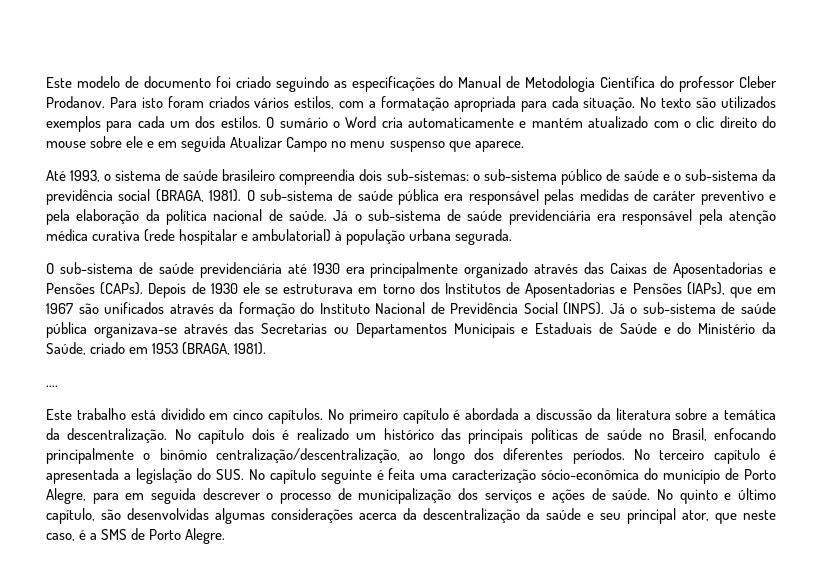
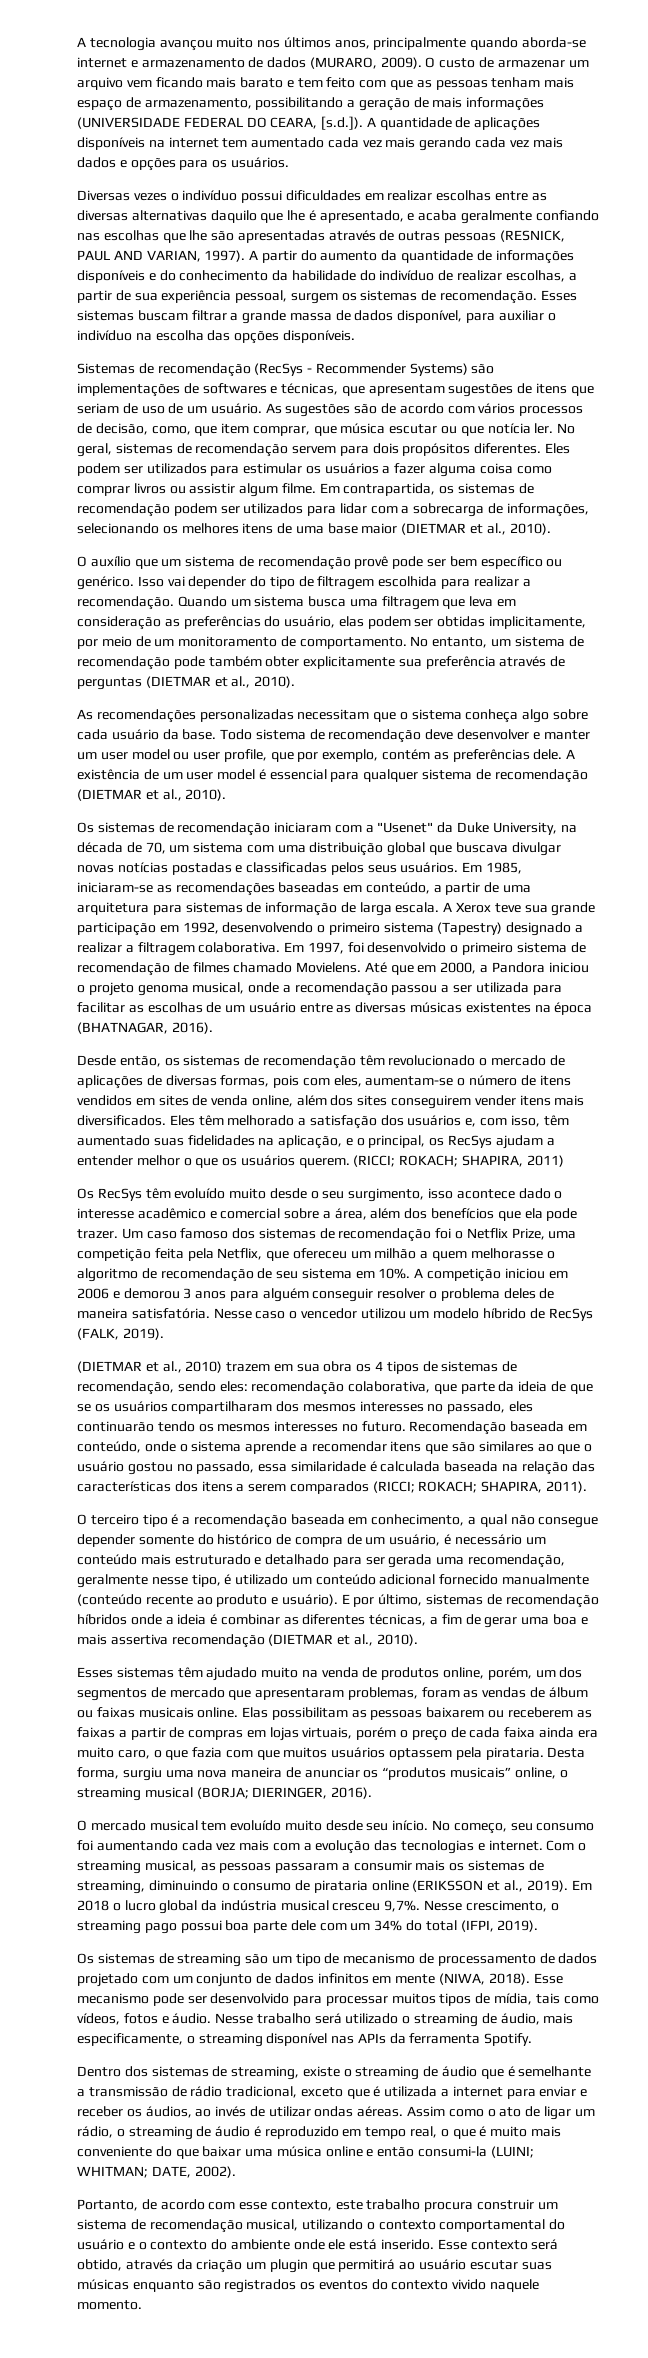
[46,76,777,92] [46,96,776,112] [46,116,776,132] [46,136,524,152] [46,169,776,185] [46,189,776,205] [46,209,776,225] [46,229,513,245] [46,262,776,278] [46,282,776,298] [46,302,776,317] [46,322,776,338] [46,342,267,355] [46,385,58,387] [46,408,777,424] [46,428,776,444] [46,448,777,464] [46,468,776,484] [46,488,776,504] [46,508,776,524] [46,528,226,544] Este modelo de documento foi criado seguindo as especificações do Manual de Metodologia Científica do professor Cleber Prodanov. Para isto foram criados vários estilos, com a formatação apropriada para cada situação. No texto são utilizados exemplos para cada um dos estilos. O sumário o Word cria automaticamente e mantém atualizado com o clic direito do mouse sobre ele e em seguida Atualizar Campo no menu suspenso que aparece. // Até 1993, o sistema de saúde brasileiro compreendia dois sub-sistemas: o sub-sistema público de saúde e o sub-sistema da previdência social (BRAGA, 1981). O sub-sistema de saúde pública era responsável pelas medidas de caráter preventivo e pela elaboração da política nacional de saúde. Já o sub-sistema de saúde previdenciária era responsável pela atenção médica curativa (rede hospitalar e ambulatorial) à população urbana segurada. // O sub-sistema de saúde previdenciária até 1930 era principalmente organizado através das Caixas de Aposentadorias e Pensões (CAPs). Depois de 1930 ele se estruturava em torno dos Institutos de Aposentadorias e Pensões (IAPs), que em 1967 são unificados através da formação do Instituto Nacional de Previdência Social (INPS). Já o sub-sistema de saúde pública organizava-se através das Secretarias ou Departamentos Municipais e Estaduais de Saúde e do Ministério da Saúde, criado em 1953 (BRAGA, 1981). // .... // Este trabalho está dividido em cinco capítulos. No primeiro capítulo é abordada a discussão da literatura sobre a temática da descentralização. No capítulo dois é realizado um histórico das principais políticas de saúde no Brasil, enfocando principalmente o binômio centralização/descentralização, ao longo dos diferentes períodos. No terceiro capítulo é apresentada a legislação do SUS. No capítulo seguinte é feita uma caracterização sócio-econômica do município de Porto Alegre, para em seguida descrever o processo de municipalização dos serviços e ações de saúde. No quinto e último capítulo, são desenvolvidas algumas considerações acerca da descentralização da saúde e seu principal ator, que neste caso, é a SMS de Porto Alegre. -> [77,37,587,51] [77,57,589,69] [77,77,575,90] [77,97,545,111] [77,116,541,131] [77,137,563,151] [77,157,289,171] [77,190,547,203] [77,210,599,224] [77,230,565,243] [77,250,574,264] [77,270,577,283] [77,290,577,304] [77,310,556,324] [77,330,355,344] [77,363,495,377] [77,383,594,397] [77,403,584,417] [77,423,576,436] [77,443,571,457] [77,463,552,477] [77,483,534,497] [77,503,589,517] [77,523,551,535] [77,556,563,570] [77,576,531,590] [77,596,517,610] [77,616,587,630] [77,636,584,649] [77,656,566,670] [77,676,296,690] [77,709,589,723] [77,729,590,743] [77,749,576,762] [77,769,588,783] [77,789,227,801] [77,822,577,836] [77,842,561,856] [77,862,523,875] [77,882,532,896] [77,902,596,916] [77,922,584,936] [77,942,586,956] [77,962,589,976] [77,982,562,996] [77,1002,593,1015] [77,1022,213,1034] [77,1055,565,1069] [77,1075,571,1089] [77,1095,585,1109] [77,1115,569,1129] [77,1135,555,1149] [77,1155,564,1168] [77,1188,563,1202] [77,1208,578,1221] [77,1228,577,1242] [77,1248,555,1262] [77,1268,568,1282] [77,1288,555,1302] [77,1308,593,1321] [77,1328,164,1340] [77,1361,518,1374] [77,1381,593,1395] [77,1401,534,1414] [77,1421,588,1435] [77,1441,593,1454] [77,1461,595,1475] [77,1481,588,1494] [77,1514,599,1528] [77,1534,546,1547] [77,1554,566,1568] [77,1574,590,1588] [77,1594,599,1608] [77,1614,588,1628] [77,1634,418,1648] [77,1667,583,1681] [77,1687,588,1701] [77,1707,592,1720] [77,1727,598,1741] [77,1747,586,1760] [77,1767,568,1781] [77,1787,373,1801] [77,1820,595,1834] [77,1840,587,1854] [77,1860,544,1874] [77,1880,592,1894] [77,1900,559,1914] [77,1920,539,1934] [77,1953,598,1967] [77,1973,563,1987] [77,1993,599,2006] [77,2013,574,2027] [77,2033,533,2047] [77,2066,592,2080] [77,2086,588,2099] [77,2106,595,2120] [77,2126,561,2140] [77,2146,534,2159] [77,2166,236,2178] [77,2199,558,2212] [77,2219,566,2233] [77,2239,559,2250] [77,2259,552,2273] [77,2279,540,2293] [77,2300,142,2310] A tecnologia avançou muito nos últimos anos, principalmente quando aborda-se internet e armazenamento de dados (MURARO, 2009). O custo de armazenar um arquivo vem ficando mais barato e tem feito com que as pessoas tenham mais espaço de armazenamento, possibilitando a geração de mais informações (UNIVERSIDADE FEDERAL DO CEARA, [s.d.]). A quantidade de aplicações disponíveis na internet tem aumentado cada vez mais gerando cada vez mais dados e opções para os usuários. // Diversas vezes o indivíduo possui dificuldades em realizar escolhas entre as diversas alternativas daquilo que lhe é apresentado, e acaba geralmente confiando nas escolhas que lhe são apresentadas através de outras pessoas (RESNICK, PAUL AND VARIAN, 1997). A partir do aumento da quantidade de informações disponíveis e do conhecimento da habilidade do indivíduo de realizar escolhas, a partir de sua experiência pessoal, surgem os sistemas de recomendação. Esses sistemas buscam filtrar a grande massa de dados disponível, para auxiliar o indivíduo na escolha das opções disponíveis. // Sistemas de recomendação (RecSys - Recommender Systems) são implementações de softwares e técnicas, que apresentam sugestões de itens que seriam de uso de um usuário. As sugestões são de acordo com vários processos de decisão, como, que item comprar, que música escutar ou que notícia ler. No geral, sistemas de recomendação servem para dois propósitos diferentes. Eles podem ser utilizados para estimular os usuários a fazer alguma coisa como comprar livros ou assistir algum filme. Em contrapartida, os sistemas de recomendação podem ser utilizados para lidar com a sobrecarga de informações, selecionando os melhores itens de uma base maior (DIETMAR et al., 2010). // O auxílio que um sistema de recomendação provê pode ser bem específico ou genérico. Isso vai depender do tipo de filtragem escolhida para realizar a recomendação. Quando um sistema busca uma filtragem que leva em consideração as preferências do usuário, elas podem ser obtidas implicitamente, por meio de um monitoramento de comportamento. No entanto, um sistema de recomendação pode também obter explicitamente sua preferência através de perguntas (DIETMAR et al., 2010). // As recomendações personalizadas necessitam que o sistema conheça algo sobre cada usuário da base. Todo sistema de recomendação deve desenvolver e manter um user model ou user profile, que por exemplo, contém as preferências dele. A existência de um user model é essencial para qualquer sistema de recomendação (DIETMAR et al., 2010). // Os sistemas de recomendação iniciaram com a "Usenet" da Duke University, na década de 70, um sistema com uma distribuição global que buscava divulgar novas notícias postadas e classificadas pelos seus usuários. Em 1985, iniciaram-se as recomendações baseadas em conteúdo, a partir de uma arquitetura para sistemas de informação de larga escala. A Xerox teve sua grande participação em 1992, desenvolvendo o primeiro sistema (Tapestry) designado a realizar a filtragem colaborativa. Em 1997, foi desenvolvido o primeiro sistema de recomendação de filmes chamado Movielens. Até que em 2000, a Pandora iniciou o projeto genoma musical, onde a recomendação passou a ser utilizada para facilitar as escolhas de um usuário entre as diversas músicas existentes na época (BHATNAGAR, 2016). // Desde então, os sistemas de recomendação têm revolucionado o mercado de aplicações de diversas formas, pois com eles, aumentam-se o número de itens vendidos em sites de venda online, além dos sites conseguirem vender itens mais diversificados. Eles têm melhorado a satisfação dos usuários e, com isso, têm aumentado suas fidelidades na aplicação, e o principal, os RecSys ajudam a entender melhor o que os usuários querem. (RICCI; ROKACH; SHAPIRA, 2011) // Os RecSys têm evoluído muito desde o seu surgimento, isso acontece dado o interesse acadêmico e comercial sobre a área, além dos benefícios que ela pode trazer. Um caso famoso dos sistemas de recomendação foi o Netflix Prize, uma competição feita pela Netflix, que ofereceu um milhão a quem melhorasse o algoritmo de recomendação de seu sistema em 10%. A competição iniciou em 2006 e demorou 3 anos para alguém conseguir resolver o problema deles de maneira satisfatória. Nesse caso o vencedor utilizou um modelo híbrido de RecSys (FALK, 2019). // (DIETMAR et al., 2010) trazem em sua obra os 4 tipos de sistemas de recomendação, sendo eles: recomendação colaborativa, que parte da ideia de que se os usuários compartilharam dos mesmos interesses no passado, eles continuarão tendo os mesmos interesses no futuro. Recomendação baseada em conteúdo, onde o sistema aprende a recomendar itens que são similares ao que o usuário gostou no passado, essa similaridade é calculada baseada na relação das características dos itens a serem comparados (RICCI; ROKACH; SHAPIRA, 2011). // O terceiro tipo é a recomendação baseada em conhecimento, a qual não consegue depender somente do histórico de compra de um usuário, é necessário um conteúdo mais estruturado e detalhado para ser gerada uma recomendação, geralmente nesse tipo, é utilizado um conteúdo adicional fornecido manualmente (conteúdo recente ao produto e usuário). E por último, sistemas de recomendação híbridos onde a ideia é combinar as diferentes técnicas, a fim de gerar uma boa e mais assertiva recomendação (DIETMAR et al., 2010). // Esses sistemas têm ajudado muito na venda de produtos online, porém, um dos segmentos de mercado que apresentaram problemas, foram as vendas de álbum ou faixas musicais online. Elas possibilitam as pessoas baixarem ou receberem as faixas a partir de compras em lojas virtuais, porém o preço de cada faixa ainda era muito caro, o que fazia com que muitos usuários optassem pela pirataria. Desta forma, surgiu uma nova maneira de anunciar os “produtos musicais” online, o streaming musical (BORJA; DIERINGER, 2016). // O mercado musical tem evoluído muito desde seu início. No começo, seu consumo foi aumentando cada vez mais com a evolução das tecnologias e internet. Com o streaming musical, as pessoas passaram a consumir mais os sistemas de streaming, diminuindo o consumo de pirataria online (ERIKSSON et al., 2019). Em 2018 o lucro global da indústria musical cresceu 9,7%. Nesse crescimento, o streaming pago possui boa parte dele com um 34% do total (IFPI, 2019). // Os sistemas de streaming são um tipo de mecanismo de processamento de dados projetado com um conjunto de dados infinitos em mente (NIWA, 2018). Esse mecanismo pode ser desenvolvido para processar muitos tipos de mídia, tais como vídeos, fotos e áudio. Nesse trabalho será utilizado o streaming de áudio, mais especificamente, o streaming disponível nas APIs da ferramenta Spotify. // Dentro dos sistemas de streaming, existe o streaming de áudio que é semelhante a transmissão de rádio tradicional, exceto que é utilizada a internet para enviar e receber os áudios, ao invés de utilizar ondas aéreas. Assim como o ato de ligar um rádio, o streaming de áudio é reproduzido em tempo real, o que é muito mais conveniente do que baixar uma música online e então consumi-la (LUINI; WHITMAN; DATE, 2002). // Portanto, de acordo com esse contexto, este trabalho procura construir um sistema de recomendação musical, utilizando o contexto comportamental do usuário e o contexto do ambiente onde ele está inserido. Esse contexto será obtido, através da criação um plugin que permitirá ao usuário escutar suas músicas enquanto são registrados os eventos do contexto vivido naquele momento.

